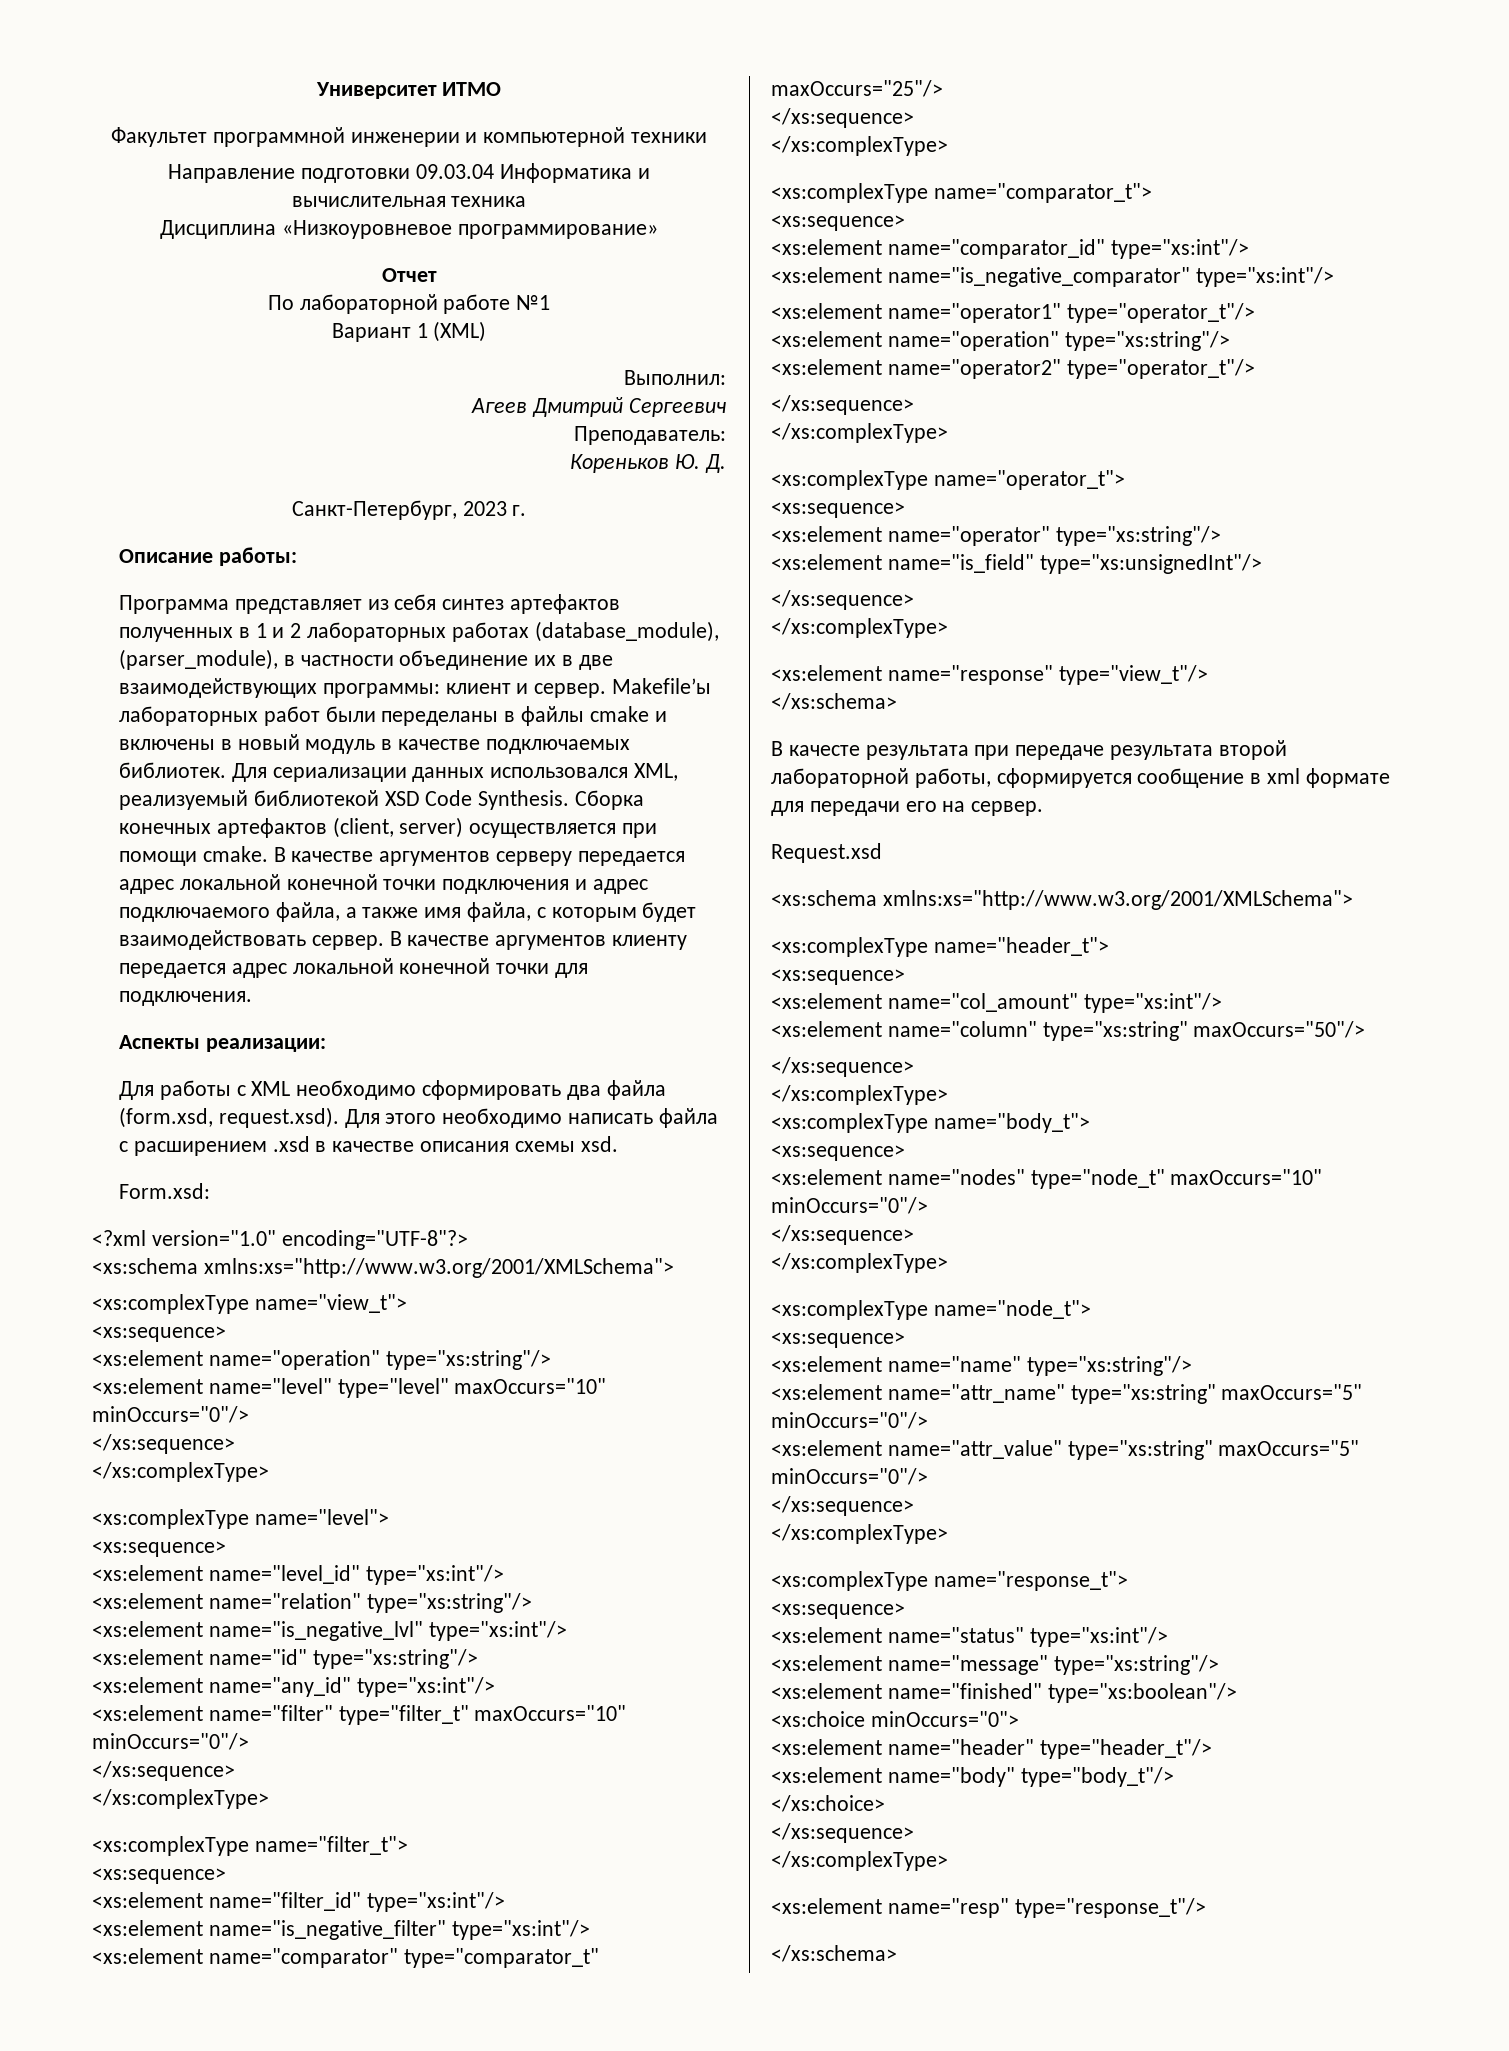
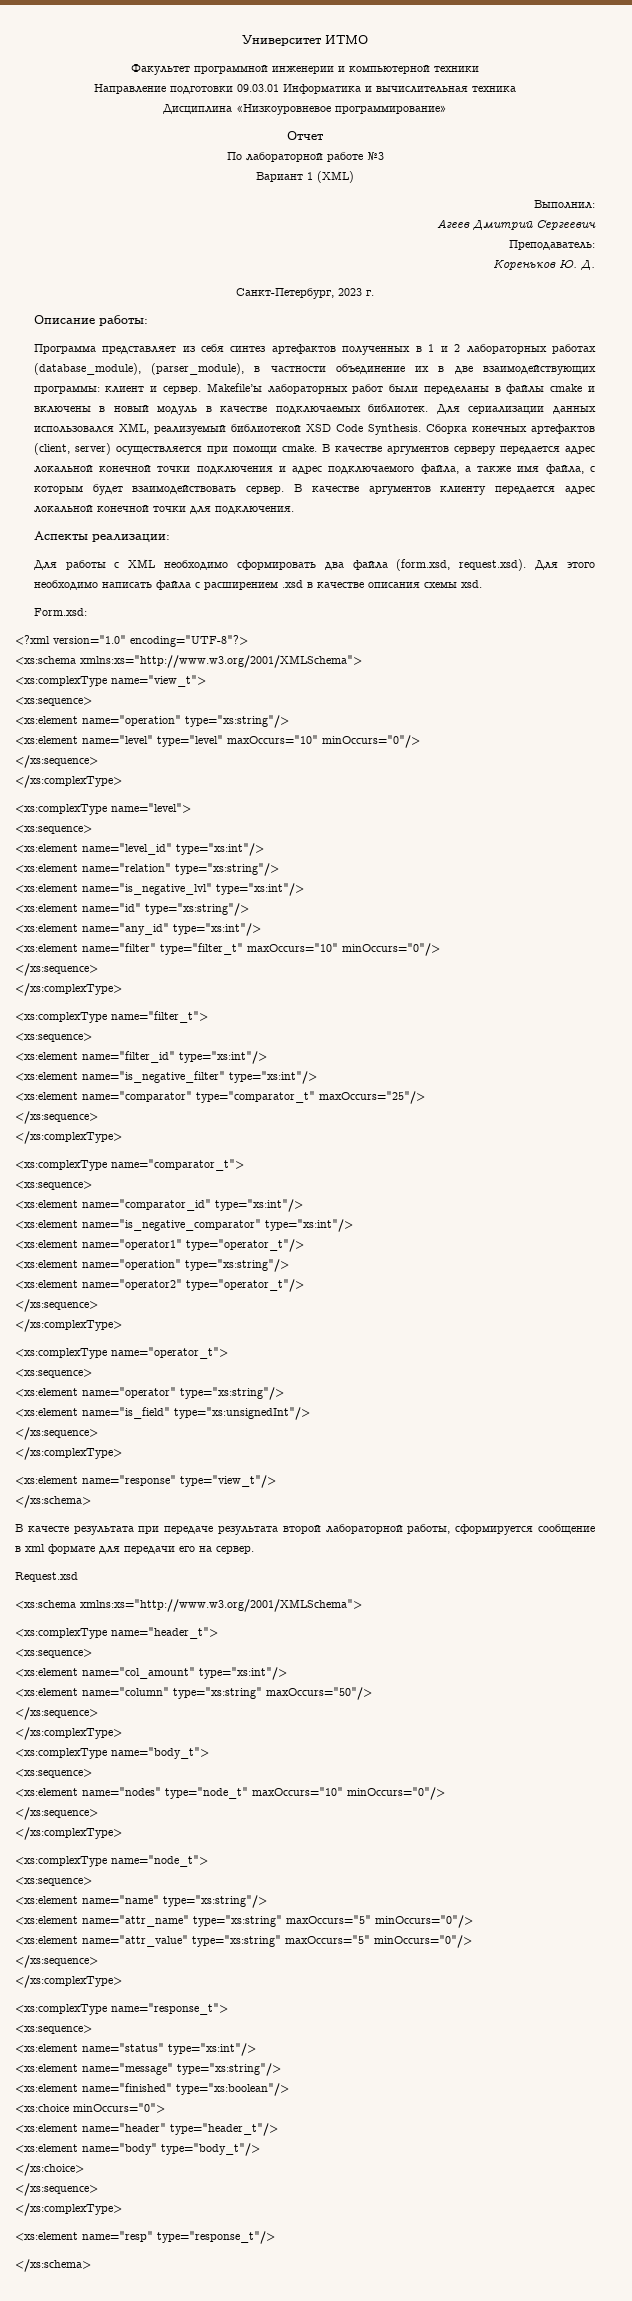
[416,164,494,179] 09.03.04 -> [237,84,279,92] 09.03.01
[516,295,551,310] №1 -> [366,152,384,161] №3

